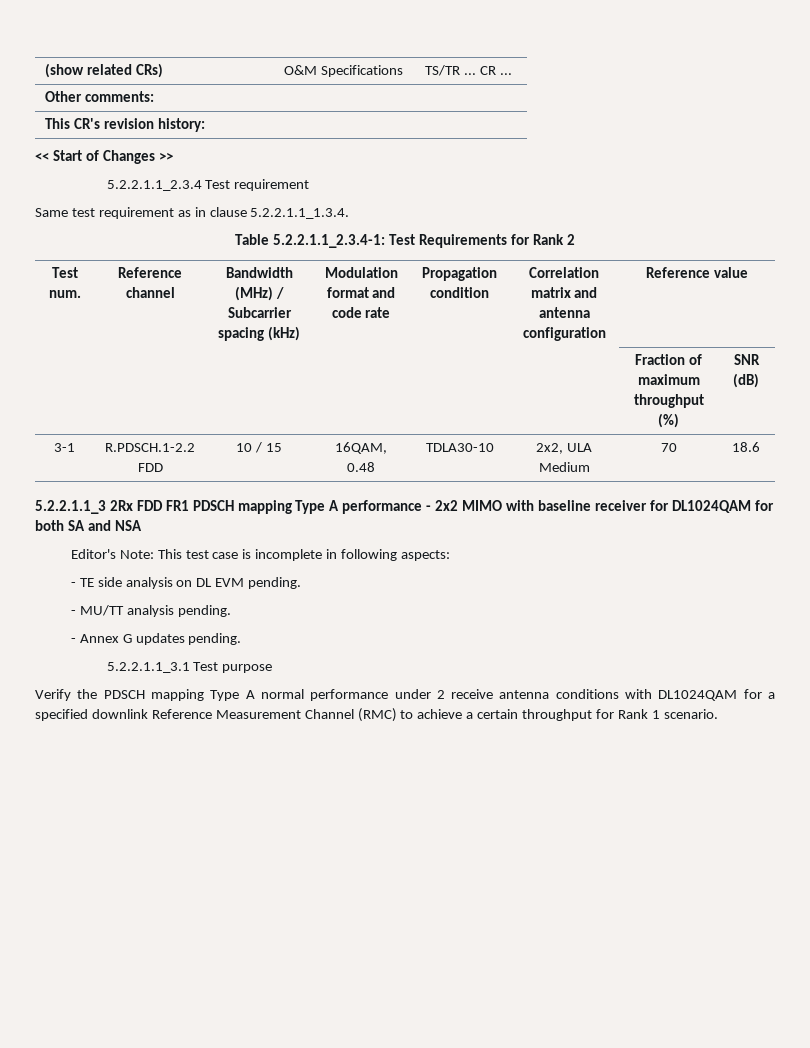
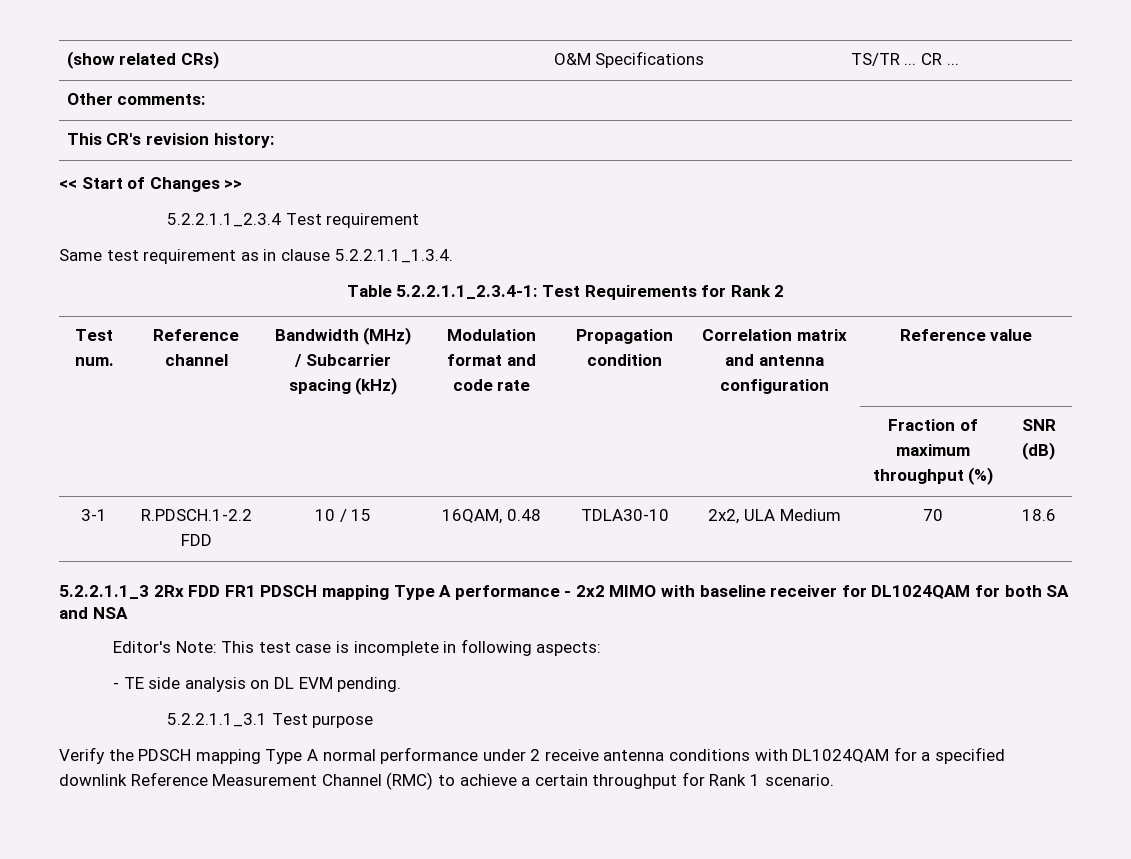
[70,605,231,617] [70,633,242,645] // - MU/TT analysis pending. // - Annex G updates pending. -> (402, 684) none

